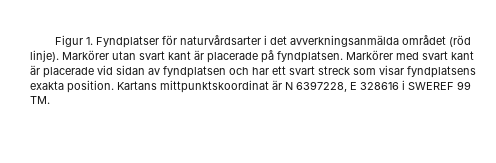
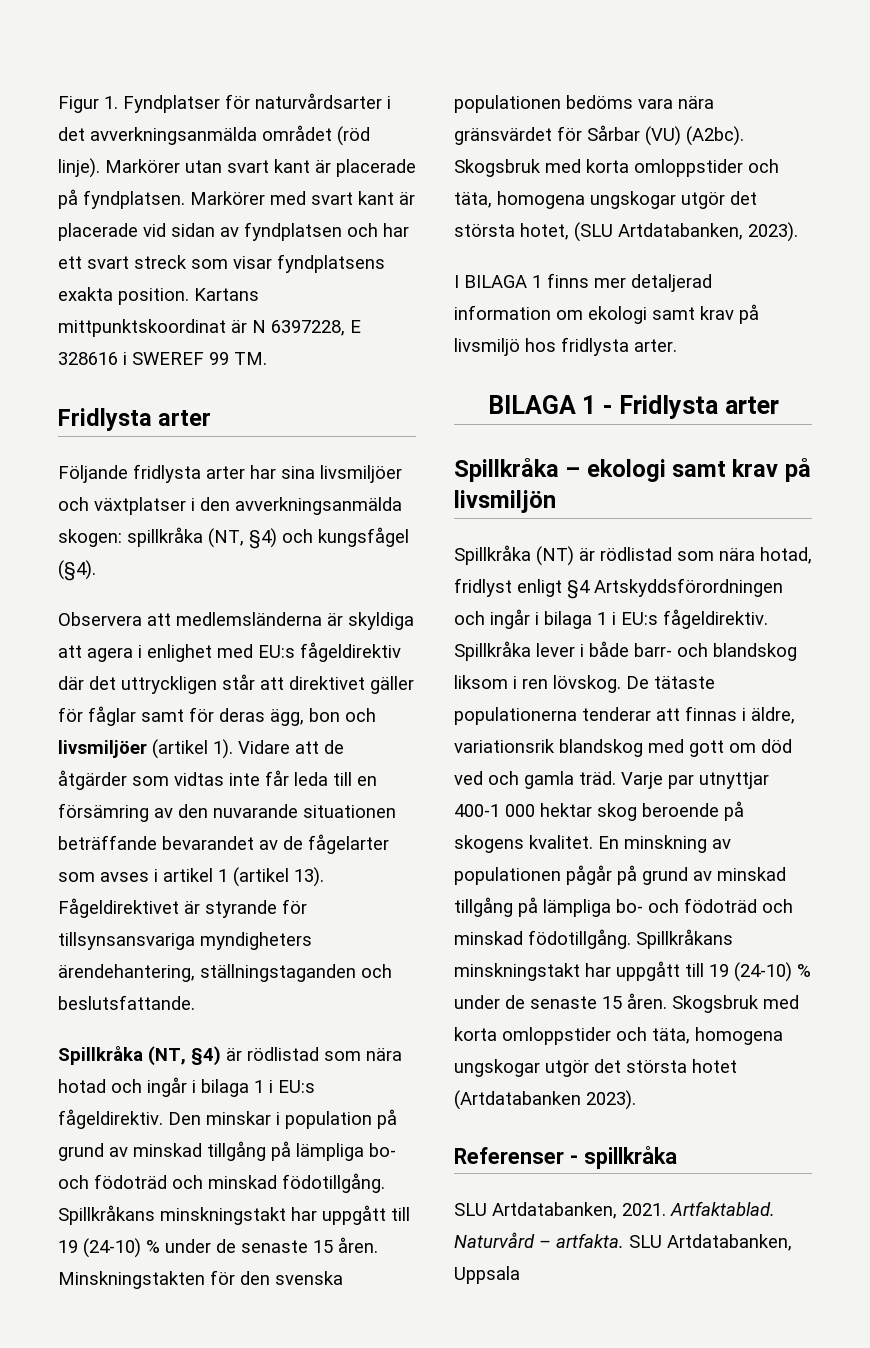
(50, 100) none -> [58,408,212,431] [58,464,402,483] [58,497,402,515] [58,527,409,549] [58,560,96,581] [58,612,414,630] [58,642,401,662] [58,674,414,694] [58,706,376,726] [58,739,344,759] [58,770,377,790] [58,803,396,822] [58,834,389,854] [58,867,324,887] [58,898,307,918] [58,932,312,950] [58,964,392,982] [58,995,195,1010] [58,1046,402,1066] [58,1077,315,1097] [58,1109,397,1129] [58,1141,396,1161] [58,1173,385,1193] [58,1205,410,1225] [58,1237,378,1258] [58,1270,343,1289] [454,95,714,113] [454,125,744,146] [454,159,779,177] [454,191,757,209] [454,222,798,242] [454,273,712,292] [454,304,759,324] [454,337,677,356] [487,395,779,419] [454,458,811,482] [454,490,556,513] [454,545,812,566] [454,578,783,599] [454,609,768,629] [454,641,797,661] [454,675,715,693] [454,706,795,725] [454,739,792,757] [454,771,769,789] [454,801,744,821] [454,835,731,853] [454,865,786,885] [454,897,793,917] [454,929,733,949] [454,961,811,982] [454,993,799,1013] [454,1027,783,1045] [454,1059,737,1077] [454,1090,636,1110] [454,1146,677,1169] [454,1201,775,1219] [454,1232,792,1251] [454,1266,520,1284] // Fridlysta arter // Följande fridlysta arter har sina livsmiljöer och växtplatser i den avverkningsanmälda skogen: spillkråka (NT, §4) och kungsfågel (§4). // Observera att medlemsländerna är skyldiga att agera i enlighet med EU:s fågeldirektiv där det uttryckligen står att direktivet gäller för fåglar samt för deras ägg, bon och livsmiljöer (artikel 1). Vidare att de åtgärder som vidtas inte får leda till en försämring av den nuvarande situationen beträffande bevarandet av de fågelarter som avses i artikel 1 (artikel 13). Fågeldirektivet är styrande för tillsynsansvariga myndigheters ärendehantering, ställningstaganden och beslutsfattande. // Spillkråka (NT, §4) är rödlistad som nära hotad och ingår i bilaga 1 i EU:s fågeldirektiv. Den minskar i population på grund av minskad tillgång på lämpliga bo- och födoträd och minskad födotillgång. Spillkråkans minskningstakt har uppgått till 19 (24-10) % under de senaste 15 åren. Minskningstakten för den svenska populationen bedöms vara nära gränsvärdet för Sårbar (VU) (A2bc). Skogsbruk med korta omloppstider och täta, homogena ungskogar utgör det största hotet, (SLU Artdatabanken, 2023). // I BILAGA 1 finns mer detaljerad information om ekologi samt krav på livsmiljö hos fridlysta arter. // BILAGA 1 - Fridlysta arter // Spillkråka – ekologi samt krav på livsmiljön // Spillkråka (NT) är rödlistad som nära hotad, fridlyst enligt §4 Artskyddsförordningen och ingår i bilaga 1 i EU:s fågeldirektiv. Spillkråka lever i både barr- och blandskog liksom i ren lövskog. De tätaste populationerna tenderar att finnas i äldre, variationsrik blandskog med gott om död ved och gamla träd. Varje par utnyttjar 400-1 000 hektar skog beroende på skogens kvalitet. En minskning av populationen pågår på grund av minskad tillgång på lämpliga bo- och födoträd och minskad födotillgång. Spillkråkans minskningstakt har uppgått till 19 (24-10) % under de senaste 15 åren. Skogsbruk med korta omloppstider och täta, homogena ungskogar utgör det största hotet (Artdatabanken 2023). // Referenser - spillkråka // SLU Artdatabanken, 2021. Artfaktablad. Naturvård – artfakta. SLU Artdatabanken, Uppsala

